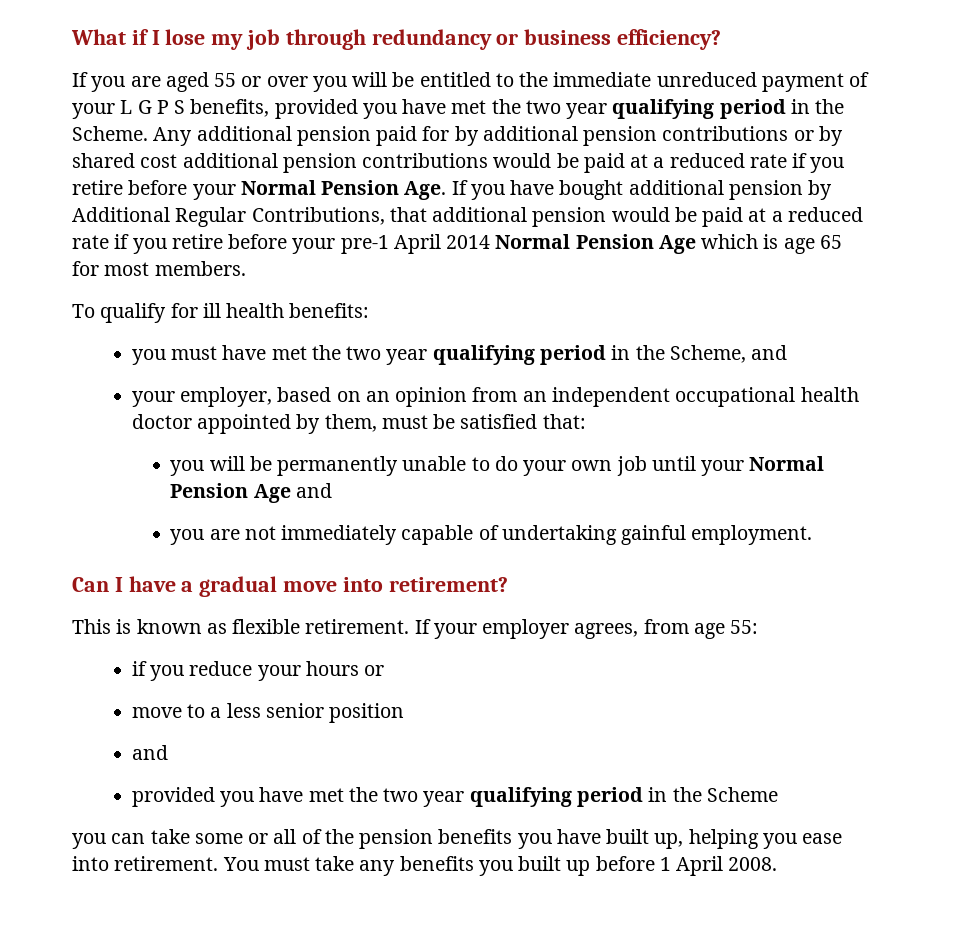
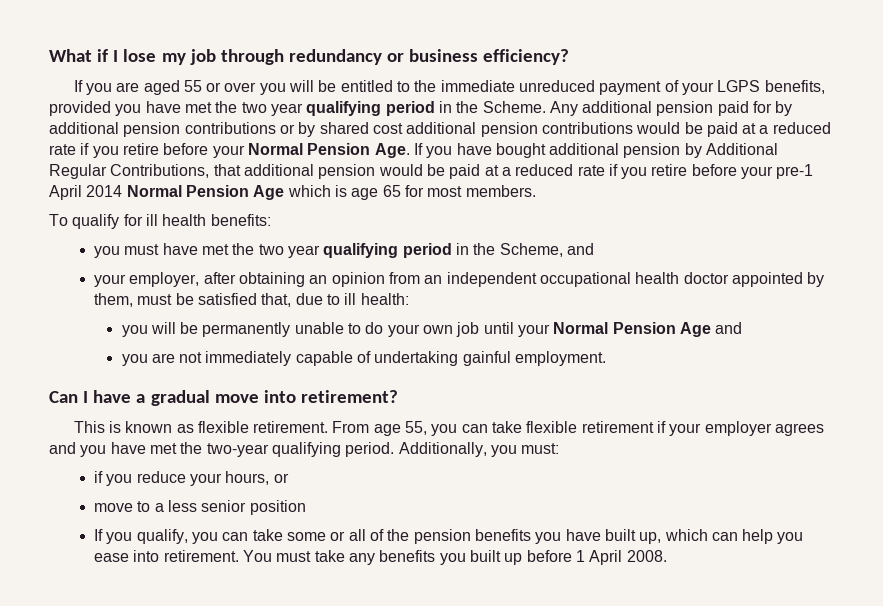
[120,100,186,114] L G P S -> [717,80,761,92] LGPS
[277,387,361,402] based on -> [203,272,306,287] after obtaining
[542,414,586,429] that: -> [261,293,409,307] that, due to ill health:
[414,619,759,639] If your employer agrees, from age 55: -> [332,421,824,436] [49,442,560,457] From age 55, you can take flexible retirement if your employer agrees and you have met the two-year qualifying period. Additionally, you must:
[305,661,359,676] hours -> [225,471,270,485] hours,
[131,745,168,760] [131,787,778,807] and // provided you have met the two year qualifying period in the Scheme // -> [94,529,188,544] If you qualify,
[688,829,759,849] helping -> [664,529,774,544] which can help

